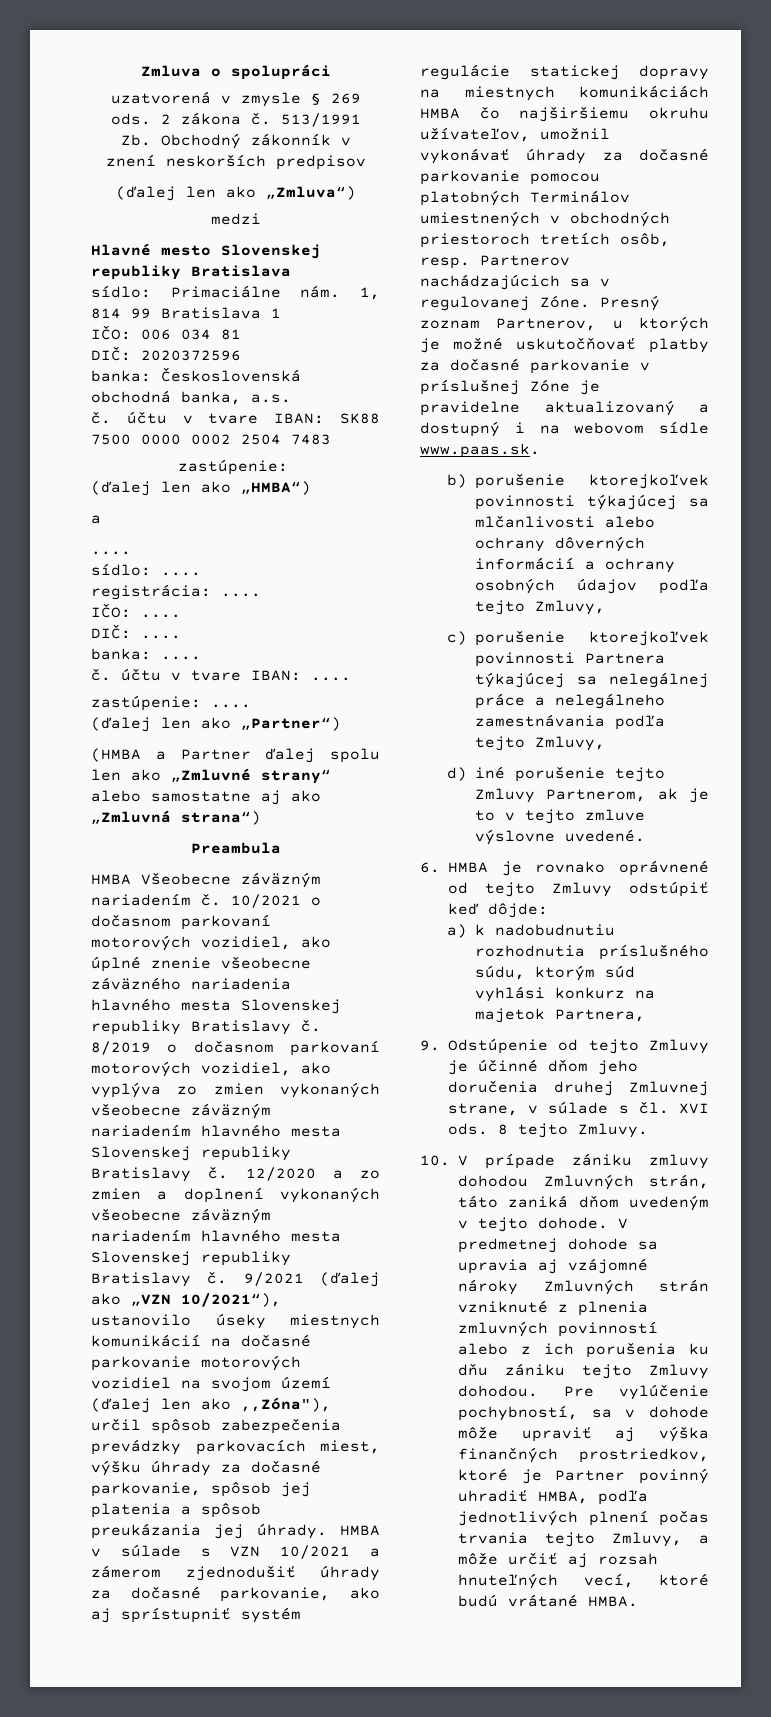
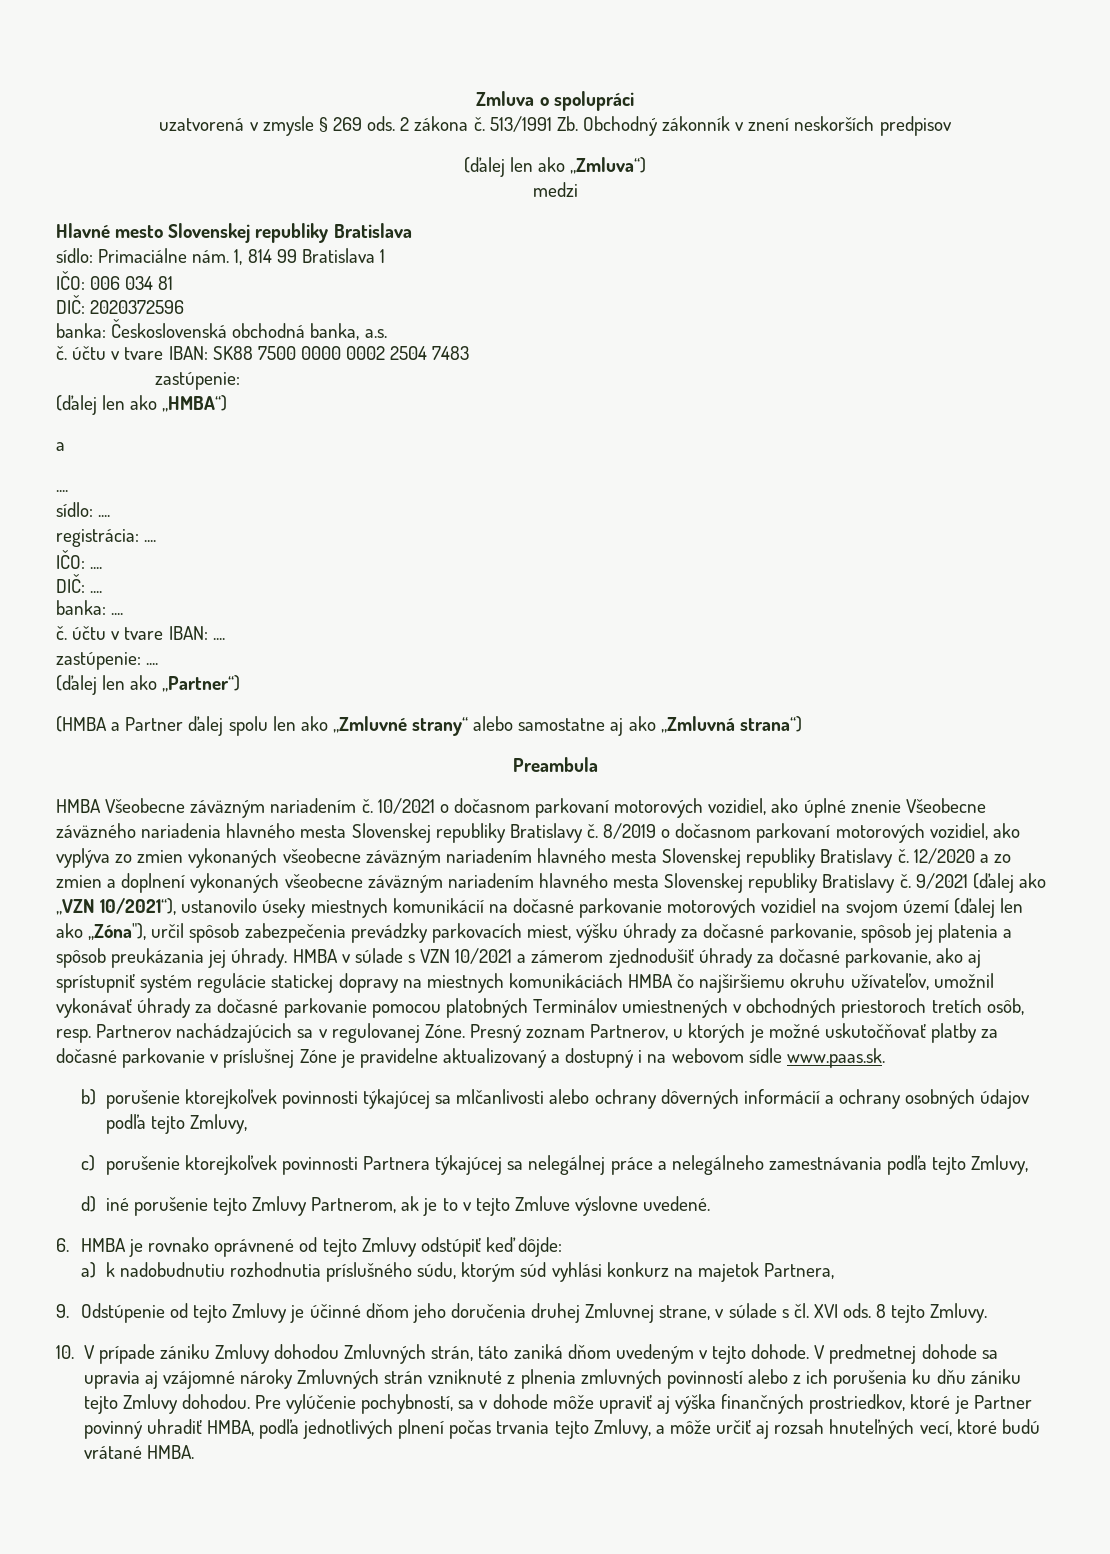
[221,957,311,969] všeobecne -> [905,798,986,813] Všeobecne
[584,809,645,821] zmluve -> [514,1196,570,1211] Zmluve
[649,1154,709,1169] zmluvy -> [214,1344,270,1364] Zmluvy

